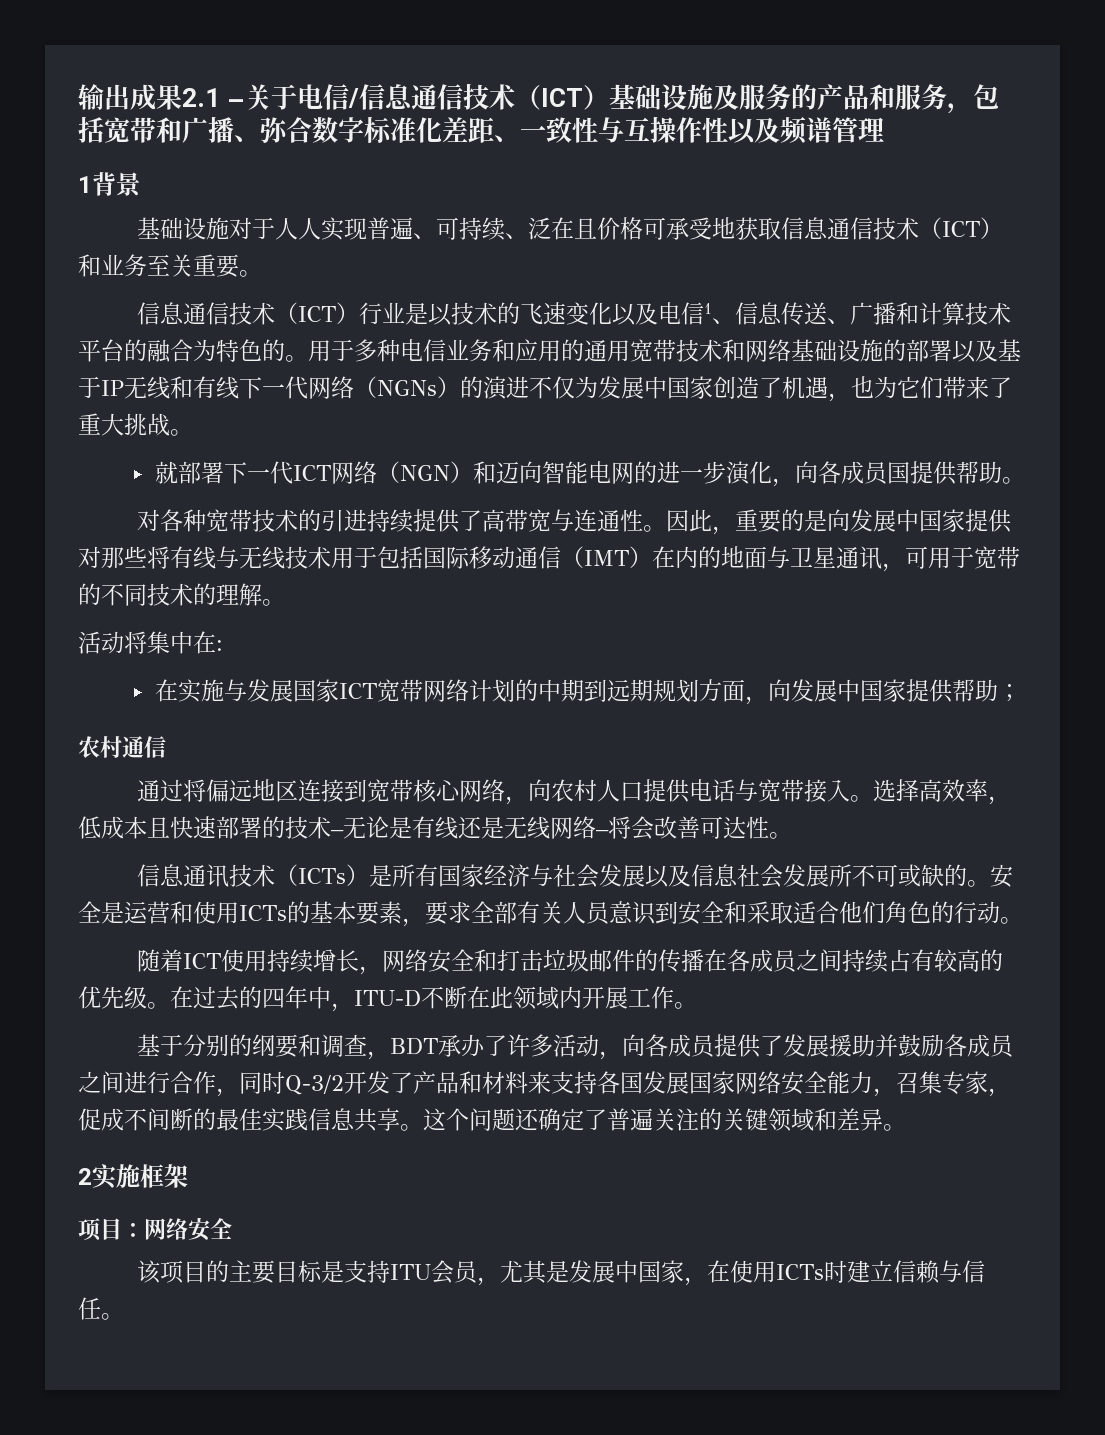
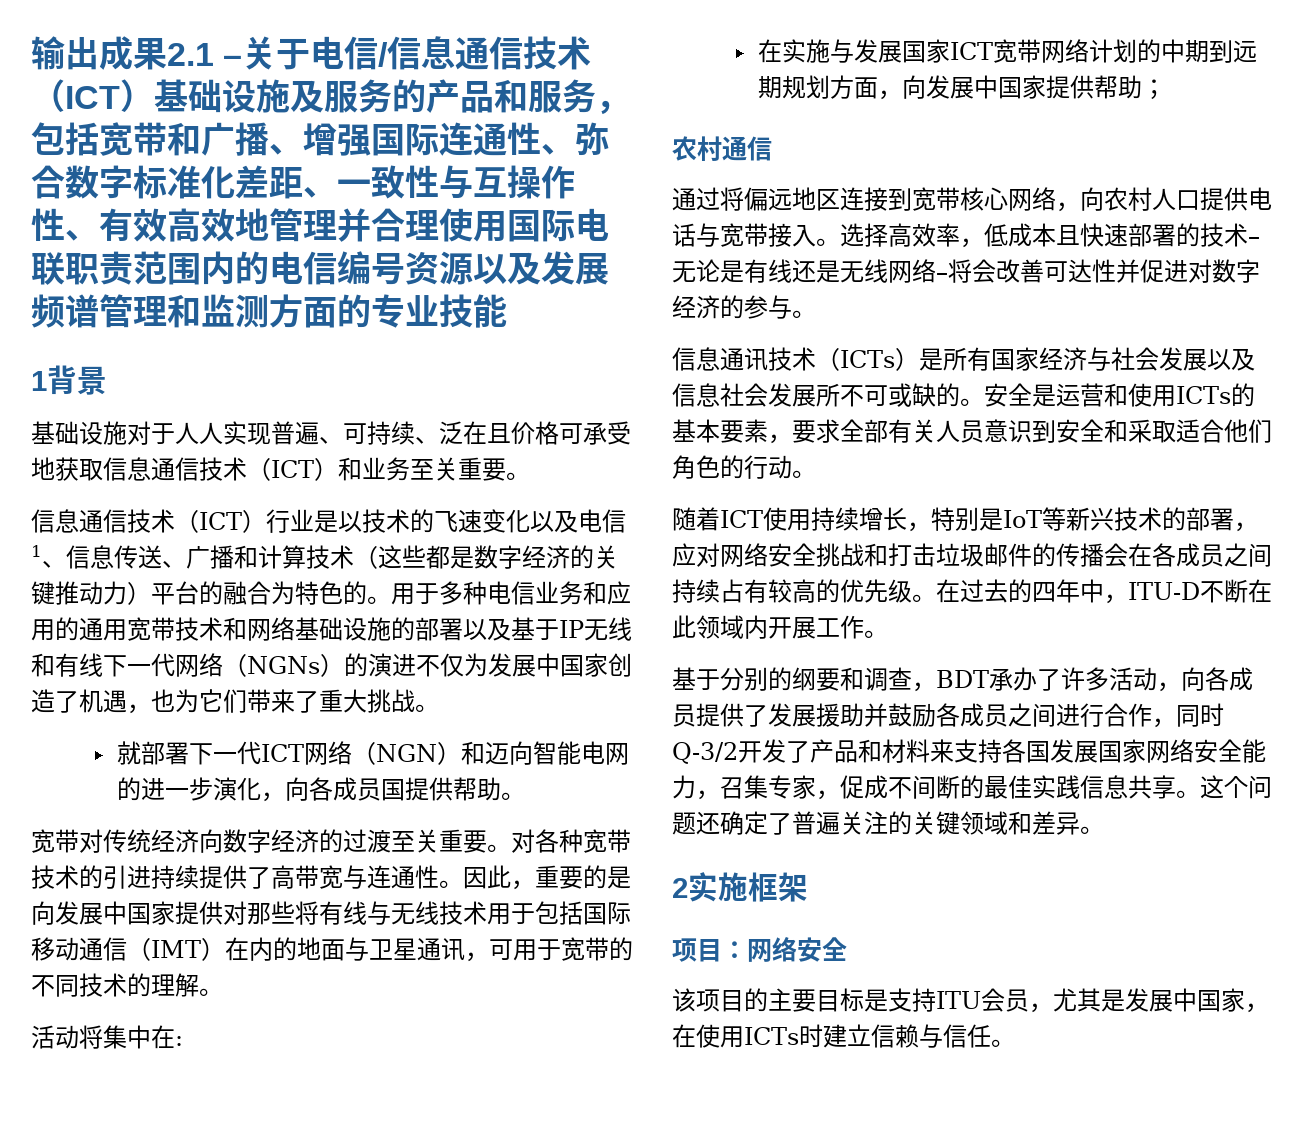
(260, 138) none -> [303,122,575,156] 增强国际连通性、
[728,117,884,145] 以及频谱管理 -> [65,208,609,242] [31,251,609,285] [31,294,507,328] 、有效高效地管理并合理使用国际电联职责范围内的电信编号资源以及发展频谱管理和监测方面的专业技能
(1012, 313) none -> [354,545,618,569] [31,581,151,605] （这些都是数字经济的关键推动力）
(1025, 480) none -> [31,829,511,853] 宽带对传统经济向数字经济的过渡至关重要。
(769, 827) none -> [1116,259,1260,283] [672,295,792,319] 并促进对数字经济的参与
[382,949,475,973] 网络安全 -> [931,507,1258,532] [672,543,864,567] 特别是IoT等新兴技术的部署，应对网络安全挑战
(705, 960) none -> [1104,543,1128,567] 会

